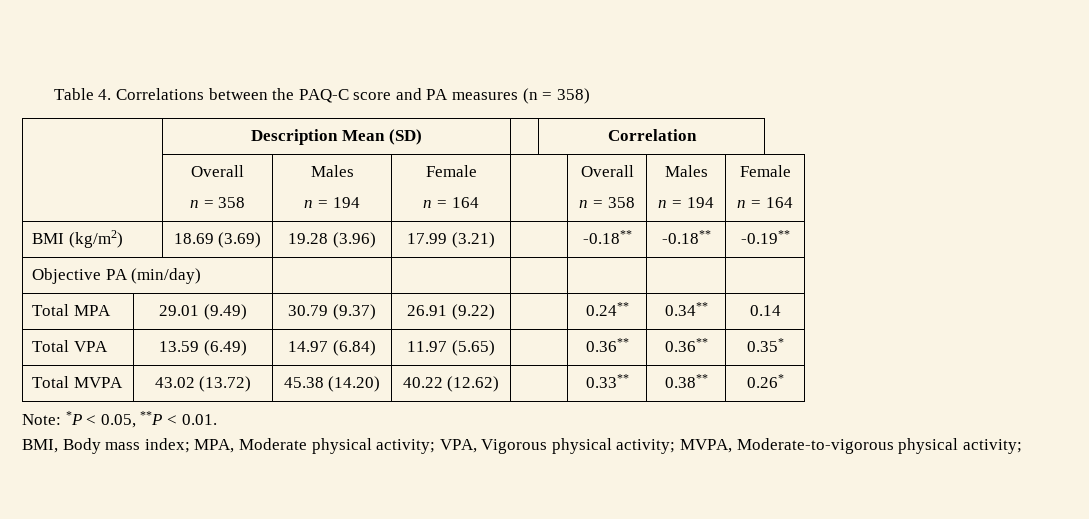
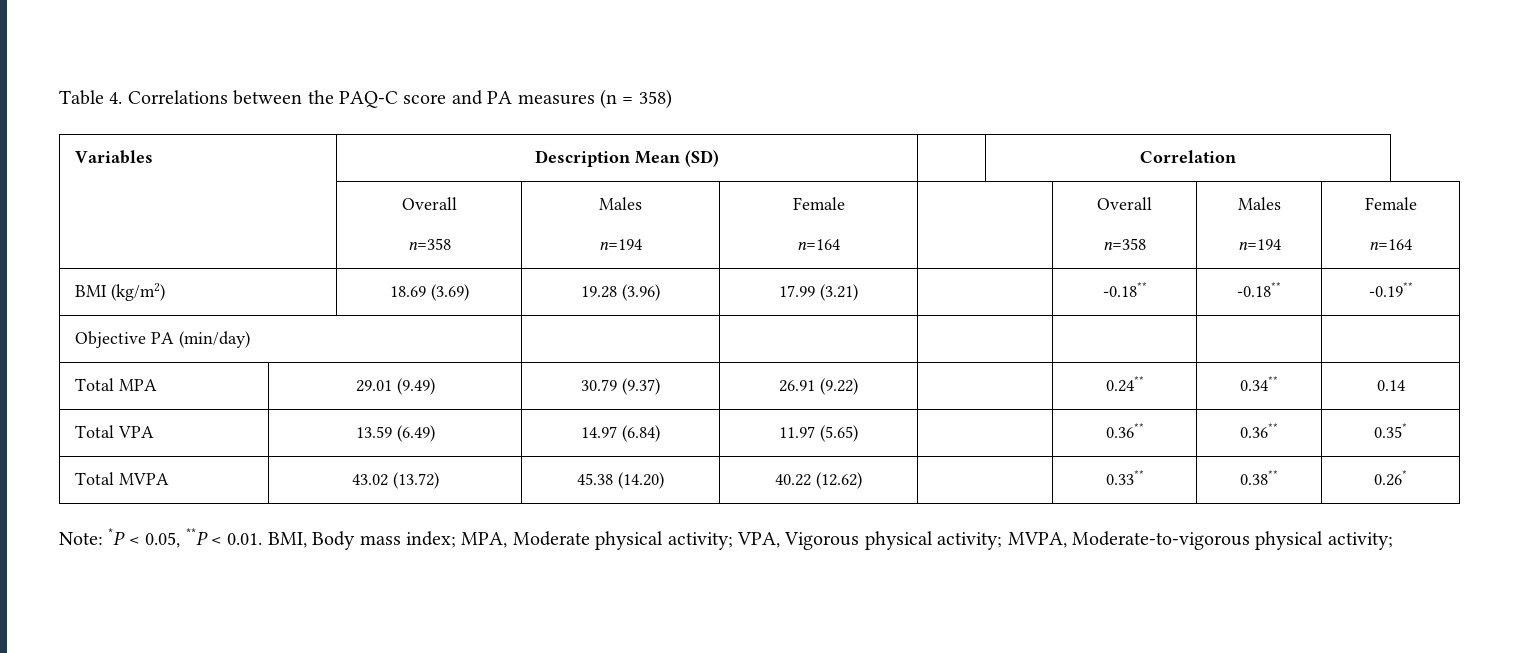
(590, 96) none -> [74,150,153,164] Variables
[189,197,246,208] [310,165,354,177] [304,197,360,208] [425,165,477,177] [423,197,479,208] [580,165,634,177] [579,197,635,208] [664,165,708,177] [658,197,714,208] [739,165,791,177] [737,197,793,208] n = 358 | Males // n = 194 | Female // n = 164 | | Overall // n = 358 | Males // n = 194 | Female // n = 164 -> [407,238,451,250] [599,197,642,210] [599,239,642,250] [792,197,845,210] [797,239,840,250] [1097,197,1152,210] [1103,238,1146,250] [1237,197,1281,210] [1237,239,1281,250] [1364,197,1417,210] [1369,239,1412,250] n=358 | Males // n=194 | Female // n=164 | | Overall // n=358 | Males // n=194 | Female // n=164
(217, 419) // -> (263, 539) none

